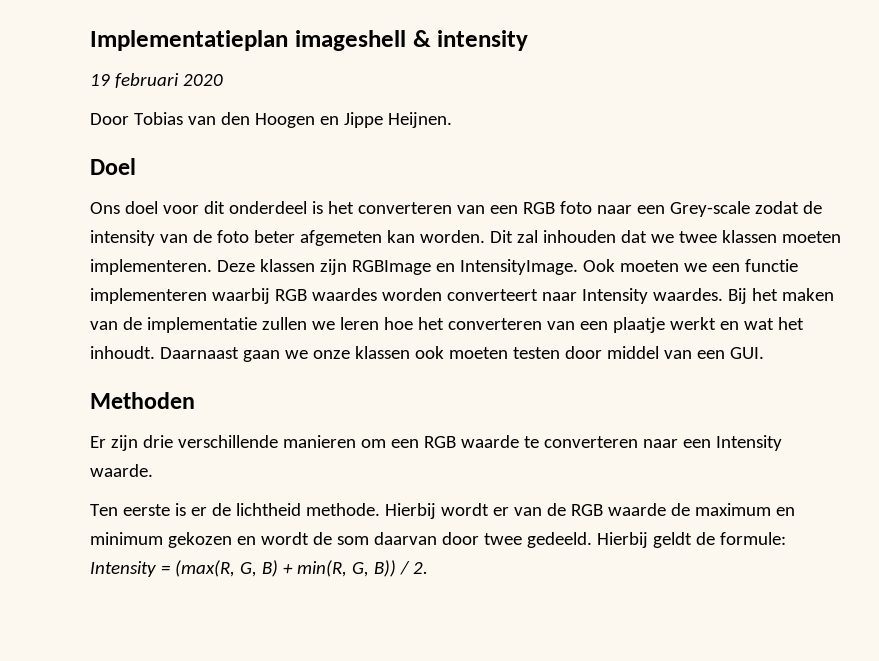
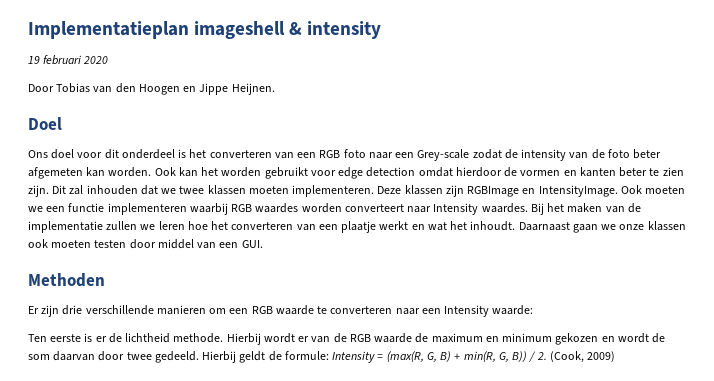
(485, 236) none -> [154,167,684,179] [28,185,49,197] Ook kan het worden gebruikt voor edge detection omdat hierdoor de vormen en kanten beter te zien zijn.
[90,464,153,477] waarde. -> [492,305,534,315] waarde:
(428, 568) none -> [549,351,616,363] (Cook, 2009)

